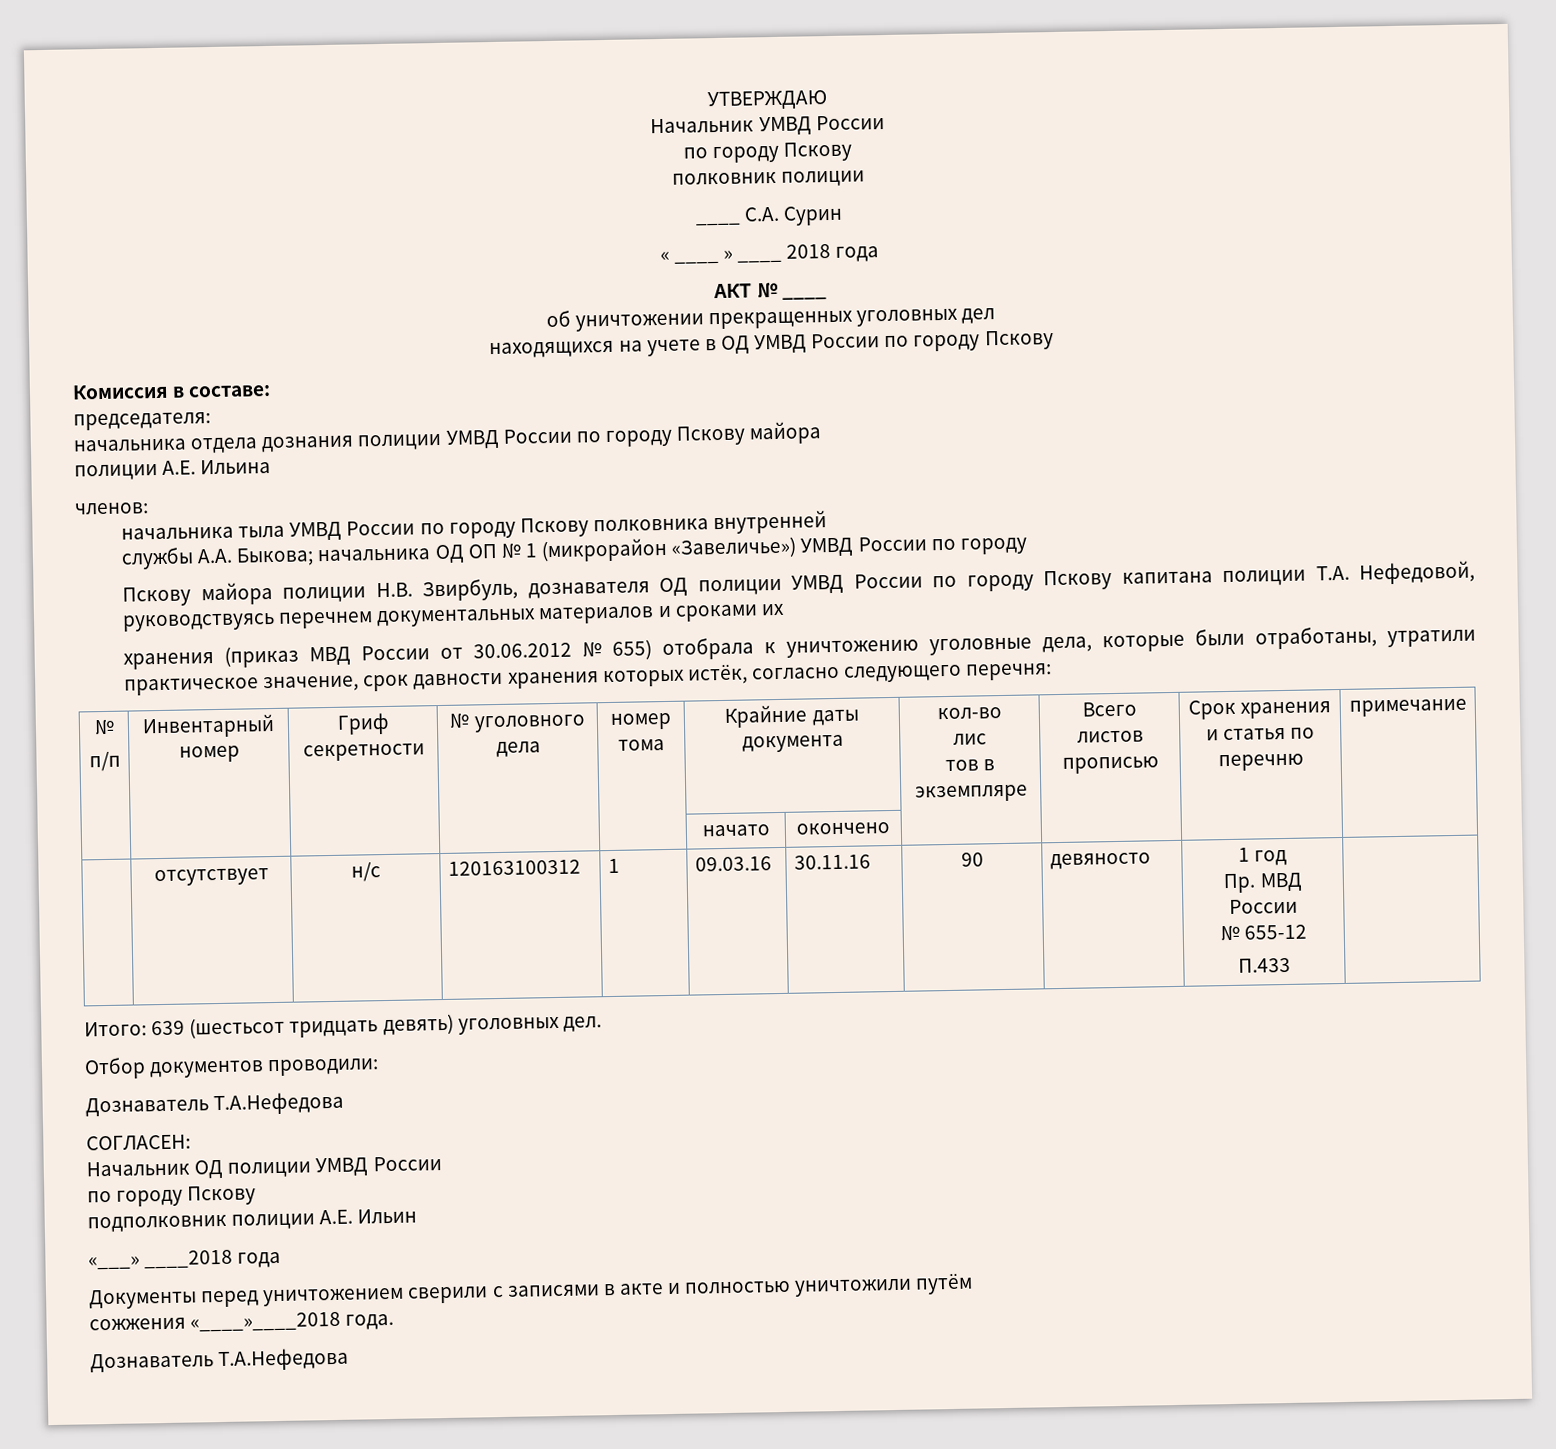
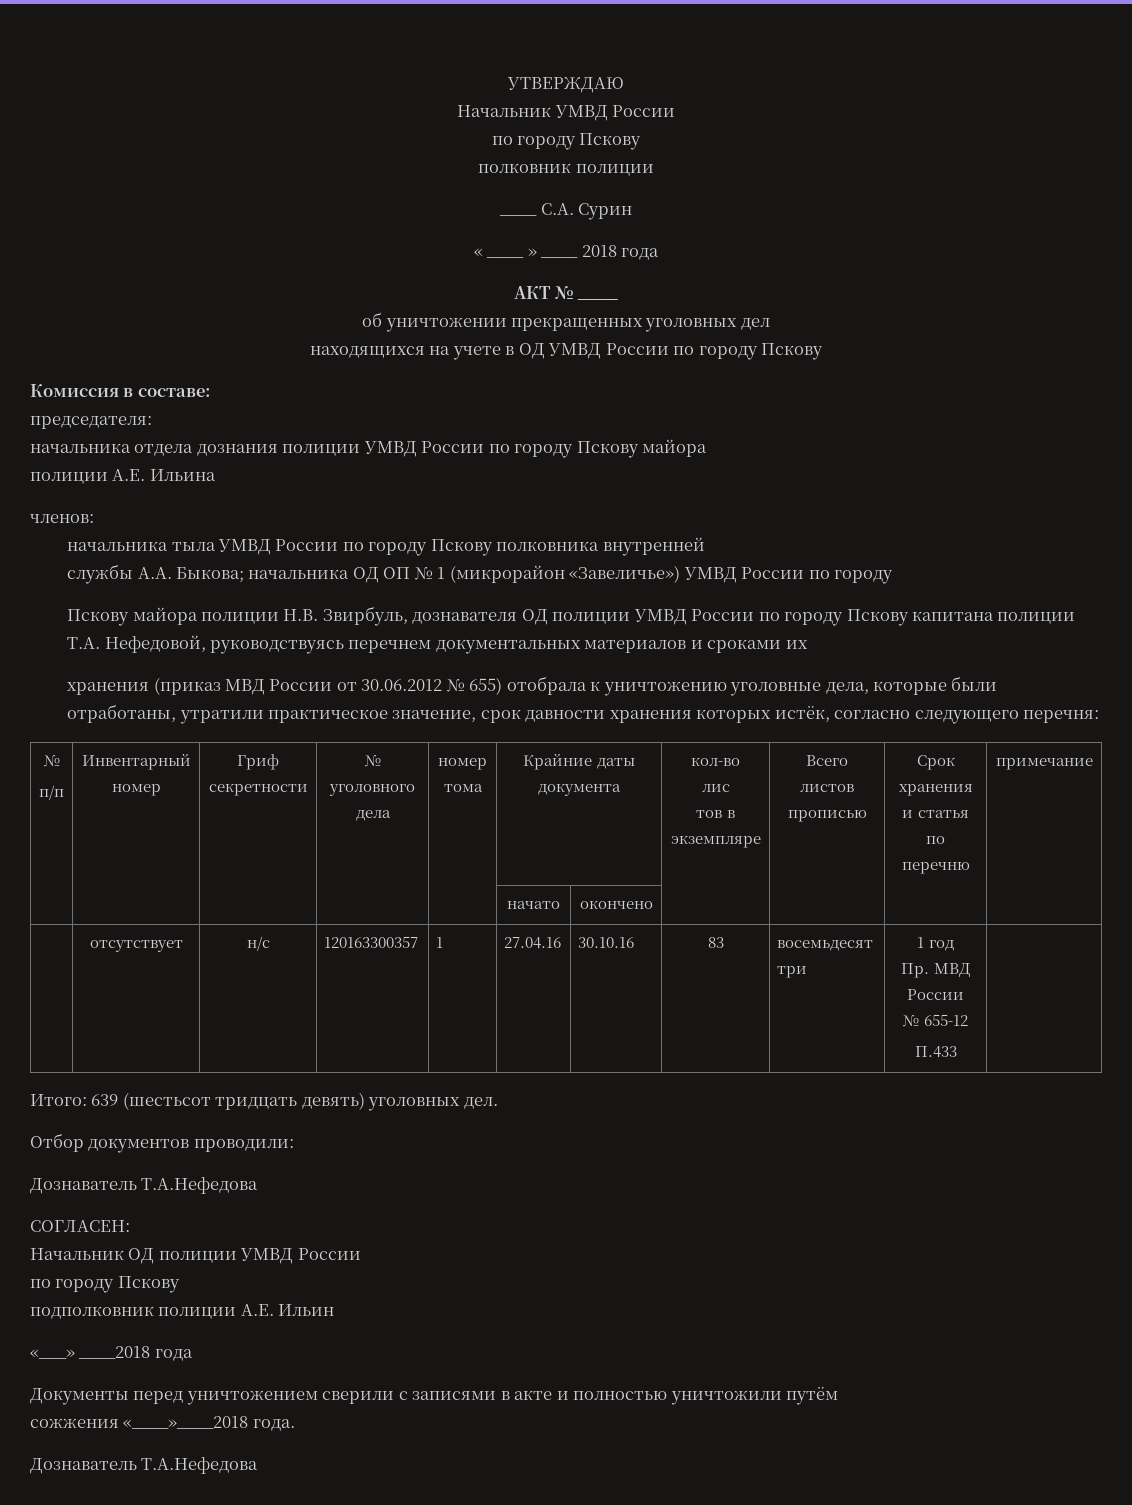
[447,859,581,876] [607,858,620,874] [694,856,772,872] [793,854,871,870] [960,852,984,867] [1049,852,1151,870] 120163100312 | 1 | 09.03.16 | 30.11.16 | 90 | девяносто -> [324,936,419,948] [436,937,444,948] [504,937,562,949] [578,937,635,948] [707,937,724,948] [777,940,874,951] [777,966,808,978] 120163300357 | 1 | 27.04.16 | 30.10.16 | 83 | восемьдесят три

